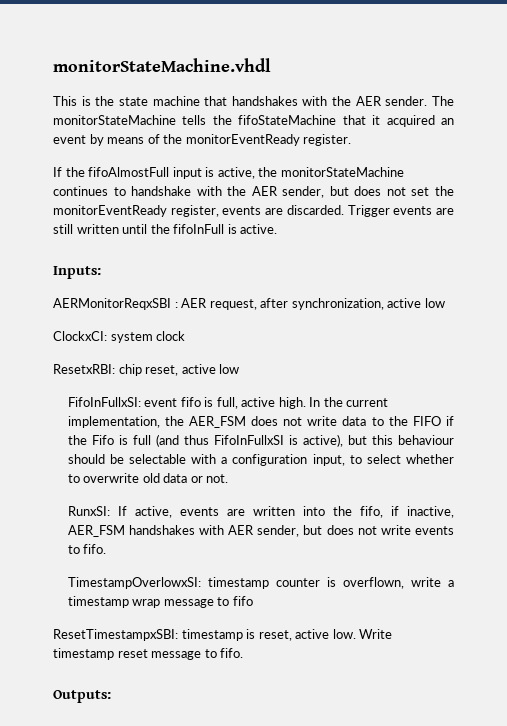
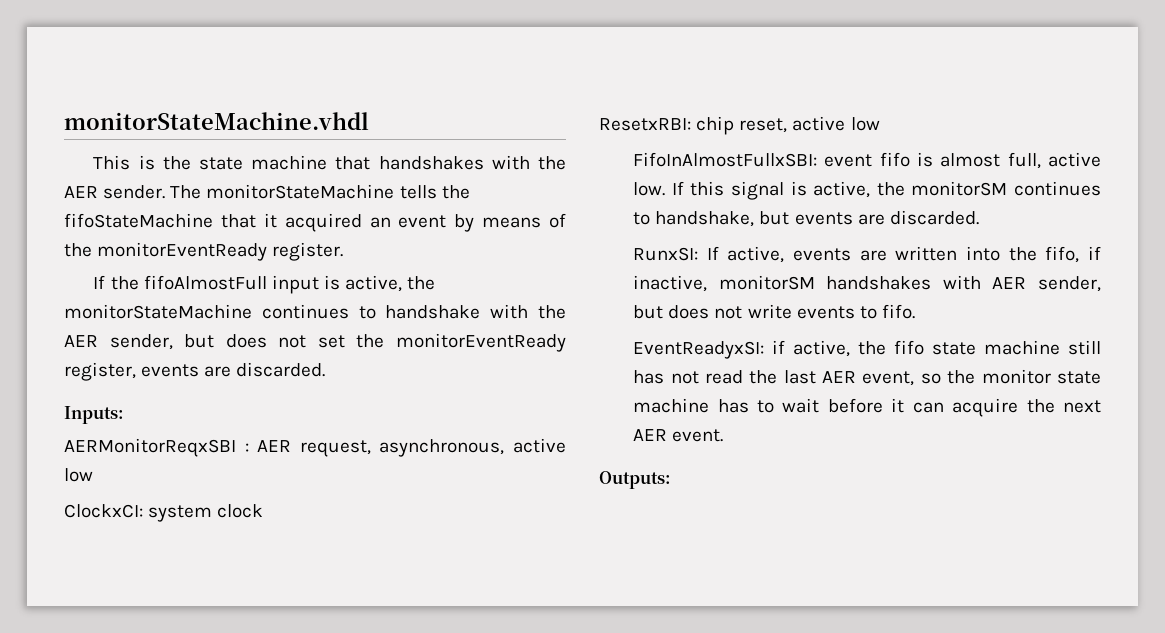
[347,205,455,217] [53,224,278,234] Trigger events are still written until the fifoInFull is active. -> (326, 369) none
[260,298,384,310] after synchronization, -> [379,439,505,457] asynchronous,
[67,397,141,407] FifoInFullxSI: -> [633,152,818,167] FifoInAlmostFullxSBI:
(214, 402) none -> [940,153,1001,167] almost
[278,397,389,409] [67,416,454,428] [67,434,455,447] [67,454,454,466] [67,473,229,483] high. In the current implementation, the AER_FSM does not write data to the FIFO if the Fifo is full (and thus FifoInFullxSI is active), but this behaviour should be selectable with a configuration input, to select whether to overwrite old data or not. -> [633,181,1101,200] [633,210,979,227] low. If this signal is active, the monitorSM continues to handshake, but events are discarded.
[67,525,125,537] AER_FSM -> [718,275,815,290] monitorSM
[67,577,454,589] [67,596,253,608] [53,629,393,641] [53,648,244,660] TimestampOverlowxSI: timestamp counter is overflown, write a timestamp wrap message to fifo // ResetTimestampxSBI: timestamp is reset, active low. Write timestamp reset message to fifo. -> [633,340,1101,359] [633,369,1101,386] [633,398,1101,417] [633,429,724,442] EventReadyxSI: if active, the fifo state machine still has not read the last AER event, so the monitor state machine has to wait before it can acquire the next AER event.

